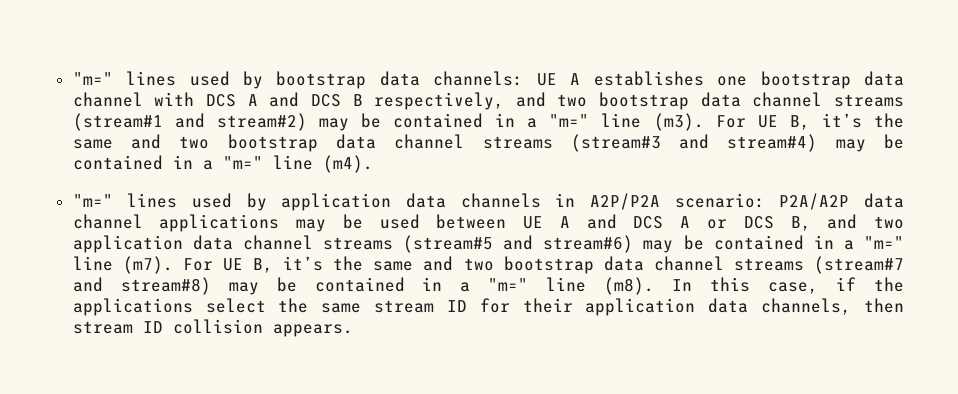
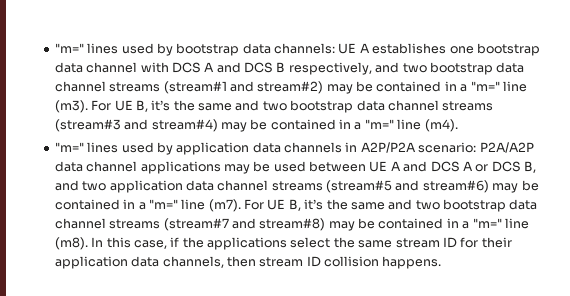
[272,324,353,337] appears. -> [382,256,442,269] happens.

